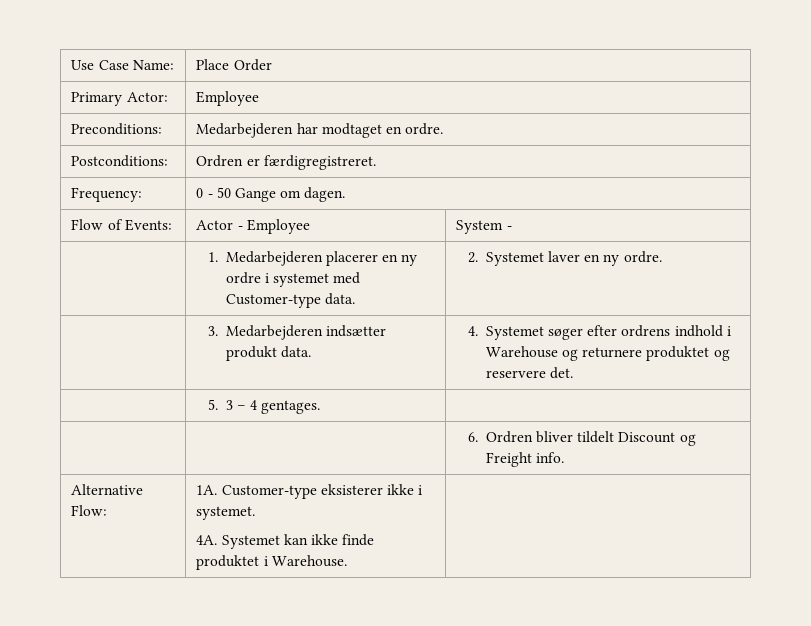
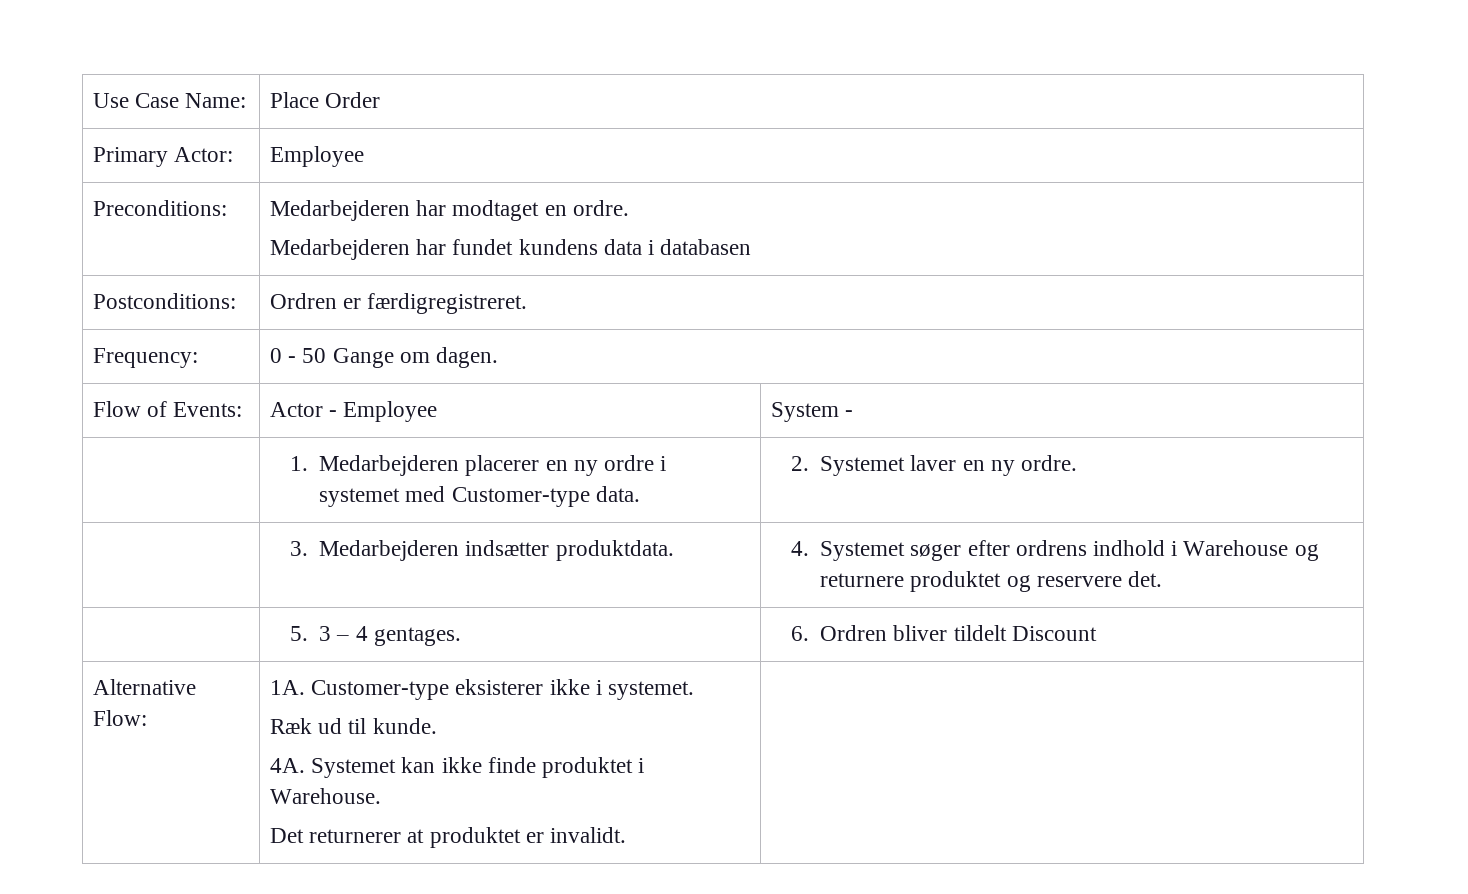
(444, 129) none -> [269,239,752,260] // Medarbejderen har fundet kundens data i databasen
[225,346,312,361] produkt data. -> [555,540,674,561] produktdata.
(321, 407) // | | -> (461, 636) none
[679,434,696,446] [485,452,565,467] og Freight info. -> (1097, 633) none
(256, 513) none -> [269,718,437,734] // Ræk ud til kunde.
(347, 561) none -> [269,827,626,848] // Det returnerer at produktet er invalidt.

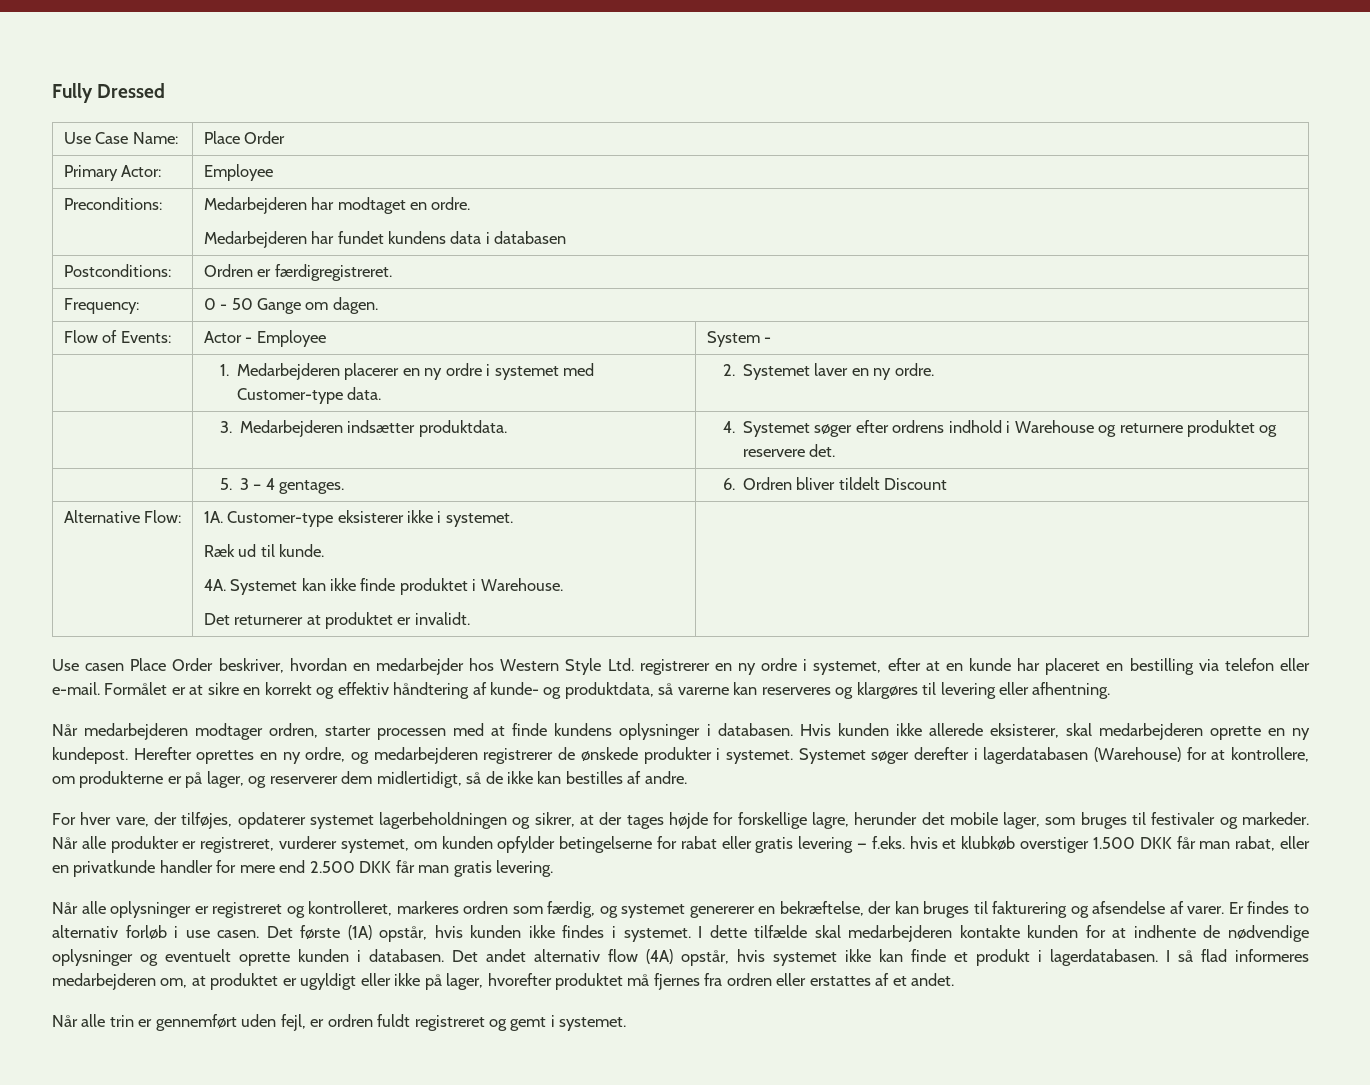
(92, 100) none -> [52,83,166,103] Fully Dressed //
(626, 835) none -> [52,658,1310,675] [52,682,1111,699] [52,723,1310,740] [52,747,1309,764] [52,771,687,788] [52,812,1309,829] [52,836,1310,853] [52,860,554,877] [52,901,1309,918] [52,925,1309,942] [52,949,1309,966] [52,973,955,990] [52,1014,627,1031] // Use casen Place Order beskriver, hvordan en medarbejder hos Western Style Ltd. registrerer en ny ordre i systemet, efter at en kunde har placeret en bestilling via telefon eller e-mail. Formålet er at sikre en korrekt og effektiv håndtering af kunde- og produktdata, så varerne kan reserveres og klargøres til levering eller afhentning. // Når medarbejderen modtager ordren, starter processen med at finde kundens oplysninger i databasen. Hvis kunden ikke allerede eksisterer, skal medarbejderen oprette en ny kundepost. Herefter oprettes en ny ordre, og medarbejderen registrerer de ønskede produkter i systemet. Systemet søger derefter i lagerdatabasen (Warehouse) for at kontrollere, om produkterne er på lager, og reserverer dem midlertidigt, så de ikke kan bestilles af andre. // For hver vare, der tilføjes, opdaterer systemet lagerbeholdningen og sikrer, at der tages højde for forskellige lagre, herunder det mobile lager, som bruges til festivaler og markeder. Når alle produkter er registreret, vurderer systemet, om kunden opfylder betingelserne for rabat eller gratis levering — f.eks. hvis et klubkøb overstiger 1.500 DKK får man rabat, eller en privatkunde handler for mere end 2.500 DKK får man gratis levering. // Når alle oplysninger er registreret og kontrolleret, markeres ordren som færdig, og systemet genererer en bekræftelse, der kan bruges til fakturering og afsendelse af varer. Er findes to alternativ forløb i use casen. Det første (1A) opstår, hvis kunden ikke findes i systemet. I dette tilfælde skal medarbejderen kontakte kunden for at indhente de nødvendige oplysninger og eventuelt oprette kunden i databasen. Det andet alternativ flow (4A) opstår, hvis systemet ikke kan finde et produkt i lagerdatabasen. I så flad informeres medarbejderen om, at produktet er ugyldigt eller ikke på lager, hvorefter produktet må fjernes fra ordren eller erstattes af et andet. // Når alle trin er gennemført uden fejl, er ordren fuldt registreret og gemt i systemet.

